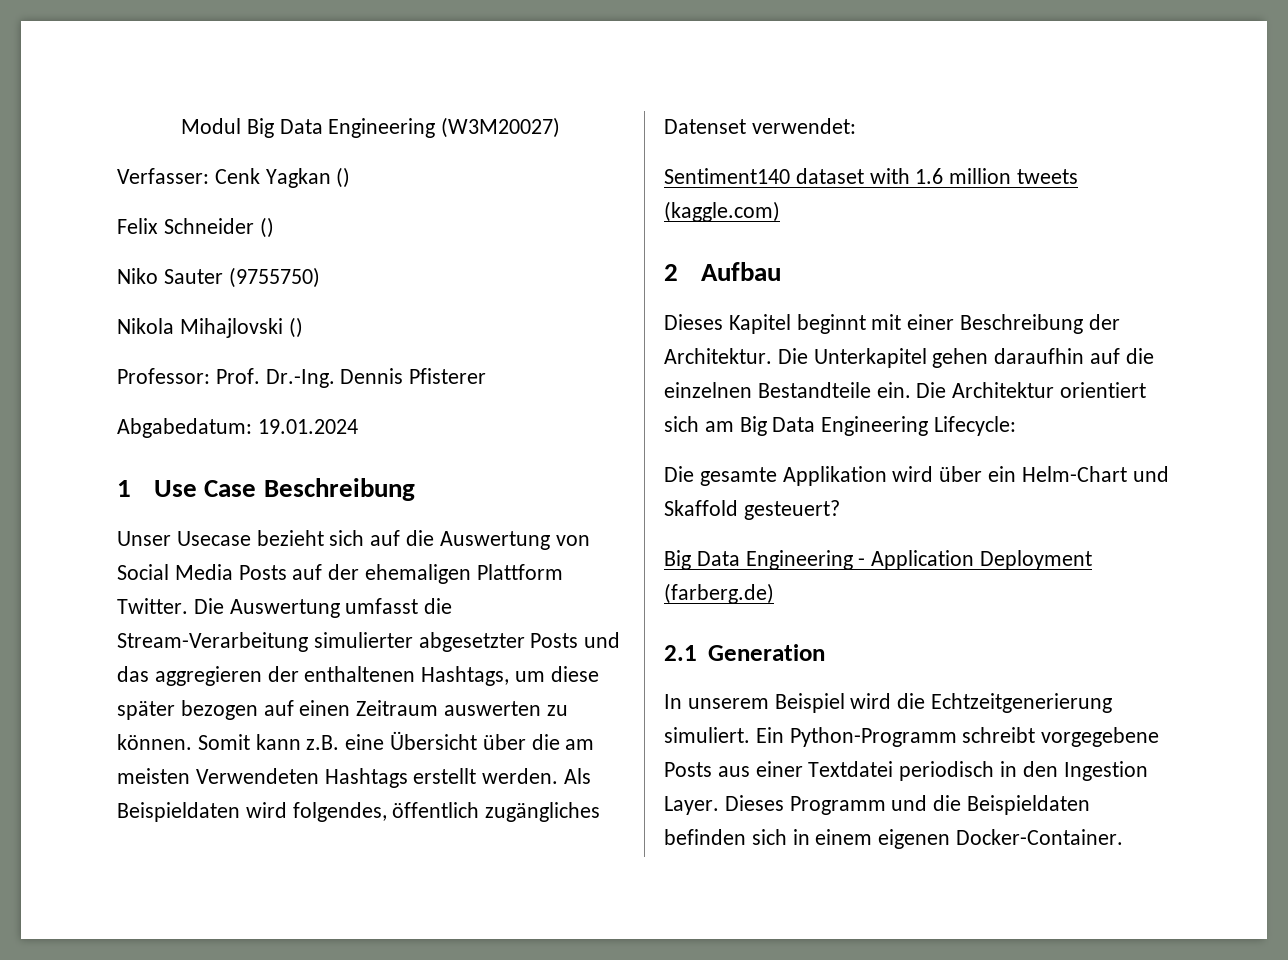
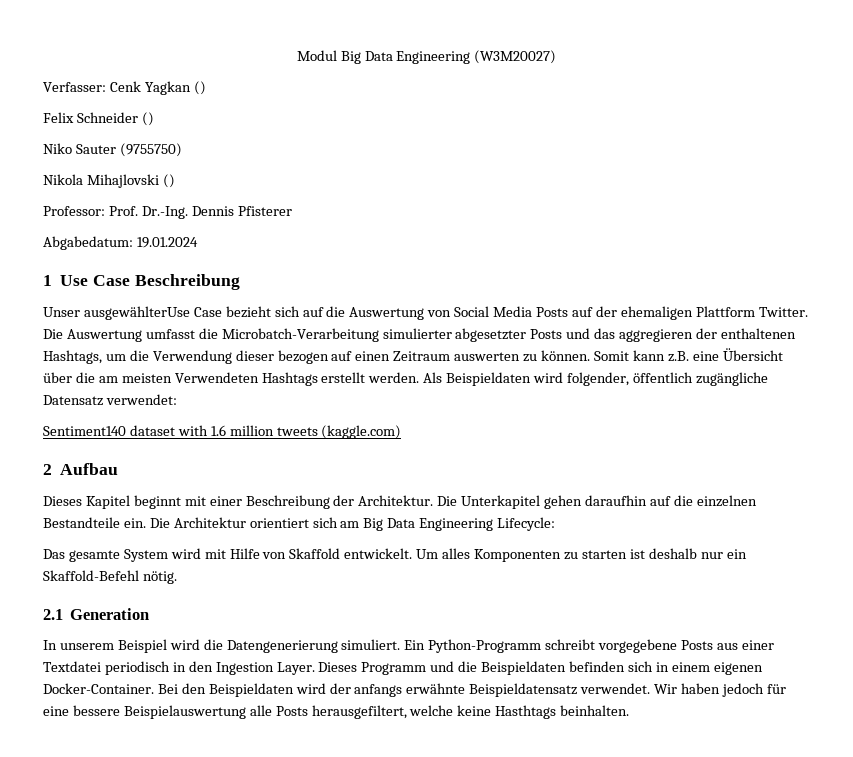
[176,531,251,546] Usecase -> [83,306,222,320] ausgewählterUse Case
[117,632,308,652] Stream-Verarbeitung -> [221,328,379,342] Microbatch-Verarbeitung
[550,666,599,682] [117,701,175,720] diese später -> [129,350,274,364] die Verwendung dieser
[292,802,601,822] [664,119,746,134] folgendes, öffentlich zugängliches Datenset -> [567,372,768,386] [43,395,103,406] folgender, öffentlich zugängliche Datensatz
[664,466,1169,486] [664,500,840,520] [664,550,1093,570] [664,583,774,604] Die gesamte Applikation wird über ein Helm-Chart und Skaffold gesteuert? // Big Data Engineering - Application Deployment (farberg.de) -> [43,548,747,562] [43,570,177,584] Das gesamte System wird mit Hilfe von Skaffold entwickelt. Um alles Komponenten zu starten ist deshalb nur ein Skaffold-Befehl nötig.
[931,693,1113,713] Echtzeitgenerierung -> [226,640,338,653] Datengenerierung
(1124, 837) none -> [157,683,786,697] [43,705,630,719] Bei den Beispieldaten wird der anfangs erwähnte Beispieldatensatz verwendet. Wir haben jedoch für eine bessere Beispielauswertung alle Posts herausgefiltert, welche keine Hasthtags beinhalten.

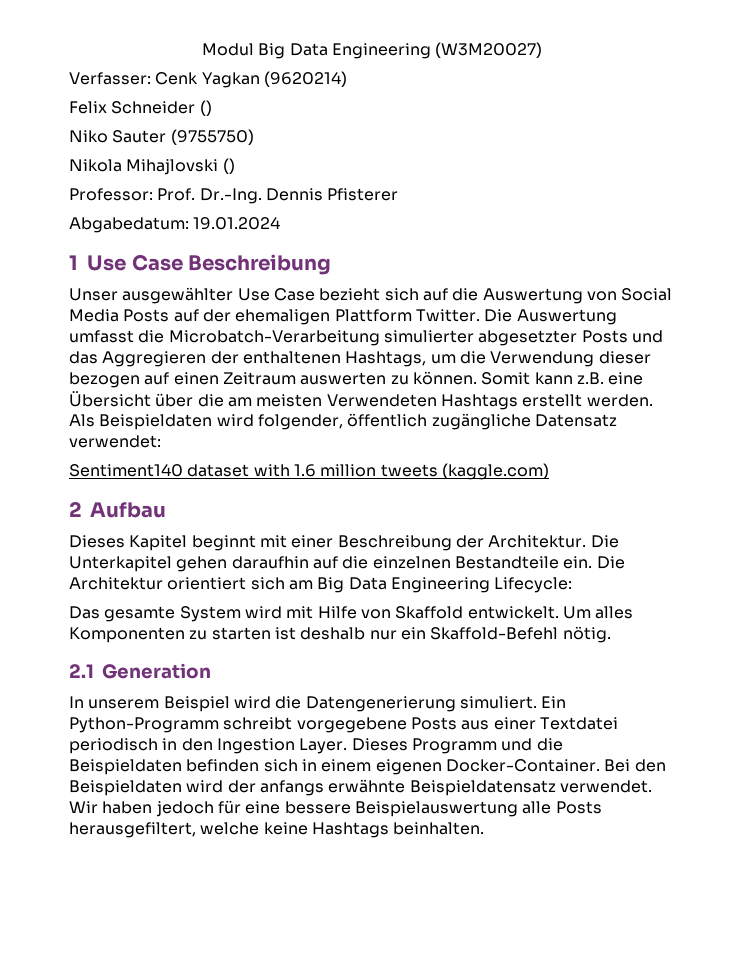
[193,81,206,95] () -> [263,71,347,87] (9620214)
[83,306,190,320] ausgewählterUse -> [122,287,270,304] ausgewählter Use
[619,329,694,342] aggregieren -> [102,351,207,367] Aggregieren
[495,705,557,719] Hasthtags -> [311,822,389,838] Hashtags

